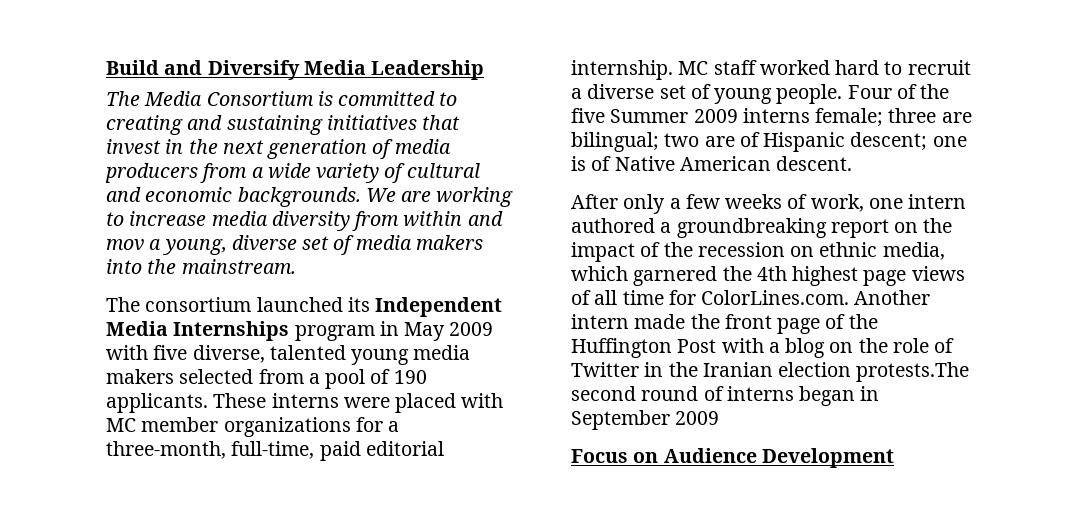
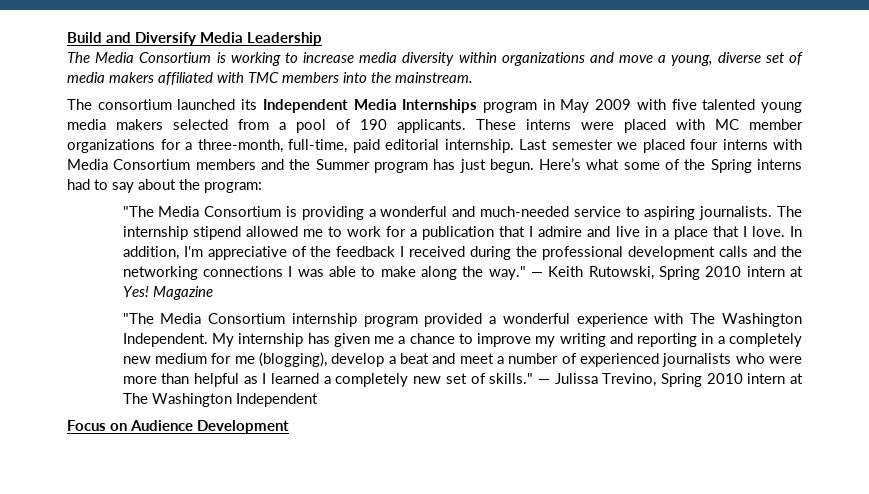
[338,91,458,106] [106,115,461,135] [106,139,451,159] [105,163,480,183] [106,187,432,207] committed to creating and sustaining initiatives that invest in the next generation of media producers from a wide variety of cultural and economic backgrounds. We are -> (226, 57) none
[352,211,503,231] [106,239,144,250] from within and mov -> [458,52,654,66] within organizations and move
(483, 242) none -> [158,72,339,85] affiliated with TMC members
[192,345,265,363] diverse, -> (697, 104) none
[678,60,971,75] [571,84,950,104] [571,108,972,127] [571,132,967,152] [571,156,853,171] [571,194,967,214] [571,218,953,238] [571,242,945,262] [571,266,965,286] [571,290,931,305] [571,314,878,334] [571,338,955,358] [571,362,970,382] [571,386,880,406] [571,410,720,430] MC staff worked hard to recruit a diverse set of young people. Four of the five Summer 2009 interns female; three are bilingual; two are of Hispanic descent; one is of Native American descent. // After only a few weeks of work, one intern authored a groundbreaking report on the impact of the recession on ethnic media, which garnered the 4th highest page views of all time for ColorLines.com. Another intern made the front page of the Huffington Post with a blog on the role of Twitter in the Iranian election protests.The second round of interns began in September 2009 -> [519,139,802,153] [67,158,802,173] [67,179,262,193] [122,206,803,220] [122,226,802,240] [122,246,802,260] [122,266,803,280] [122,286,213,300] [122,313,803,327] [122,333,802,347] [122,352,802,367] [122,373,803,387] [122,393,318,407] Last semester we placed four interns with Media Consortium members and the Summer program has just begun. Here’s what some of the Spring interns had to say about the program: // "The Media Consortium is providing a wonderful and much-needed service to aspiring journalists. The internship stipend allowed me to work for a publication that I admire and live in a place that I love. In addition, I'm appreciative of the feedback I received during the professional development calls and the networking connections I was able to make along the way." — Keith Rutowski, Spring 2010 intern at Yes! Magazine // "The Media Consortium internship program provided a wonderful experience with The Washington Independent. My internship has given me a chance to improve my writing and reporting in a completely new medium for me (blogging), develop a beat and meet a number of experienced journalists who were more than helpful as I learned a completely new set of skills." — Julissa Trevino, Spring 2010 intern at The Washington Independent

